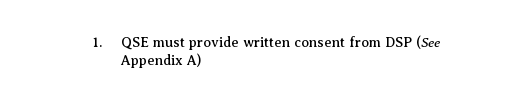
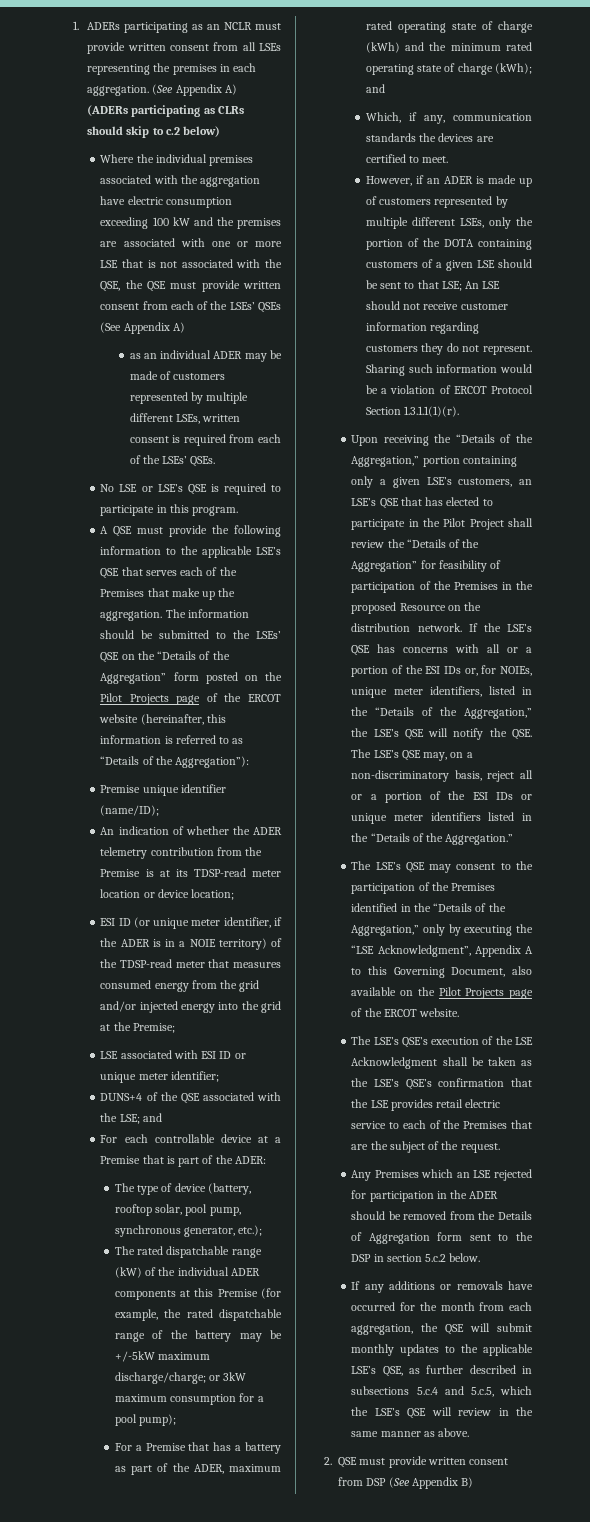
(102, 42) none -> [87,22,281,33] [87,42,281,54] [87,63,257,75] [87,84,237,96] [87,105,244,117] [87,126,221,138] [100,154,254,166] [100,175,261,187] [100,196,232,208] [100,217,281,229] [100,238,282,247] [100,259,282,268] [100,280,281,292] [100,301,281,313] [100,322,185,334] [129,350,282,362] [129,371,226,380] [129,392,249,404] [129,413,241,424] [129,434,281,446] [129,455,216,467] [100,483,282,495] [100,504,239,516] [100,525,281,537] [100,546,281,558] [100,567,237,579] [100,588,236,600] [100,609,249,621] [100,630,281,639] [100,651,230,663] [100,672,282,684] [100,693,281,705] [99,714,226,725] [100,735,244,744] [100,756,250,768] [100,784,226,796] [100,805,160,816] [100,826,282,835] [100,847,263,859] [100,868,281,877] [100,889,235,900] [100,917,282,929] [100,938,282,950] [100,959,281,968] [100,980,260,992] [100,1001,281,1013] [100,1022,175,1033] [100,1050,246,1059] [100,1071,219,1083] [100,1092,281,1104] [100,1113,162,1124] [100,1134,281,1143] [100,1155,266,1167] [114,1183,251,1195] [114,1204,241,1216] [114,1225,263,1237] [114,1246,262,1258] [114,1267,260,1278] [114,1288,281,1300] [114,1309,282,1321] [114,1330,282,1342] [114,1351,211,1362] [114,1372,247,1384] [114,1393,264,1405] [114,1414,177,1426] [114,1442,281,1454] [114,1463,281,1475] [365,21,533,33] [365,42,532,53] [365,63,532,75] [365,84,385,93] [365,112,532,124] [365,133,494,142] [365,154,449,163] [365,175,532,187] [365,196,508,208] [365,217,533,229] [365,238,532,250] [365,259,532,271] [365,280,501,291] [365,301,508,310] [365,322,480,334] [365,343,532,355] [365,364,532,376] [365,385,533,394] [365,406,460,417] [351,434,533,446] [351,456,517,467] [351,476,532,488] [351,497,493,509] [351,518,533,530] [351,539,480,548] [351,560,502,572] [351,581,533,593] [351,602,482,614] [351,623,532,632] [351,644,532,656] [351,665,532,677] [351,686,532,698] [351,707,532,719] [351,728,532,740] [351,749,473,761] [351,770,533,782] [351,791,532,803] [351,812,532,824] [351,833,514,845] [351,861,533,873] [351,882,496,894] [351,903,506,912] [351,924,533,936] [351,945,533,957] [351,966,532,978] [351,987,533,999] [351,1008,460,1017] [351,1036,533,1048] [351,1057,532,1069] [351,1078,532,1090] [351,1099,501,1111] [351,1120,532,1129] [351,1141,500,1153] [351,1169,532,1181] [351,1190,499,1202] [351,1211,532,1220] [351,1232,533,1244] [351,1253,481,1262] [351,1281,533,1293] [351,1302,532,1311] [351,1323,532,1335] [351,1344,533,1356] [351,1365,532,1377] [351,1386,532,1397] [351,1407,533,1419] [351,1428,470,1437] [323,1457,332,1465] ADERs participating as an NCLR must provide written consent from all LSEs representing the premises in each aggregation. (See Appendix A) (ADERs participating as CLRs should skip to c.2 below) // Where the individual premises associated with the aggregation have electric consumption exceeding 100 kW and the premises are associated with one or more LSE that is not associated with the QSE, the QSE must provide written consent from each of the LSEs’ QSEs (See Appendix A) // as an individual ADER may be made of customers represented by multiple different LSEs, written consent is required from each of the LSEs’ QSEs. // No LSE or LSE’s QSE is required to participate in this program. // A QSE must provide the following information to the applicable LSE’s QSE that serves each of the Premises that make up the aggregation. The information should be submitted to the LSEs’ QSE on the “Details of the Aggregation” form posted on the Pilot Projects page of the ERCOT website (hereinafter, this information is referred to as “Details of the Aggregation”): // Premise unique identifier (name/ID); // An indication of whether the ADER telemetry contribution from the Premise is at its TDSP-read meter location or device location; // ESI ID (or unique meter identifier, if the ADER is in a NOIE territory) of the TDSP-read meter that measures consumed energy from the grid and/or injected energy into the grid at the Premise; // LSE associated with ESI ID or unique meter identifier; // DUNS+4 of the QSE associated with the LSE; and // For each controllable device at a Premise that is part of the ADER: // The type of device (battery, rooftop solar, pool pump, synchronous generator, etc.); // The rated dispatchable range (kW) of the individual ADER components at this Premise (for example, the rated dispatchable range of the battery may be +/-5kW maximum discharge/charge; or 3kW maximum consumption for a pool pump); // For a Premise that has a battery as part of the ADER, maximum rated operating state of charge (kWh) and the minimum rated operating state of charge (kWh); and // Which, if any, communication standards the devices are certified to meet. // However, if an ADER is made up of customers represented by multiple different LSEs, only the portion of the DOTA containing customers of a given LSE should be sent to that LSE; An LSE should not receive customer information regarding customers they do not represent. Sharing such information would be a violation of ERCOT Protocol Section 1.3.1.1(1)(r). // Upon receiving the “Details of the Aggregation,” portion containing only a given LSE’s customers, an LSE’s QSE that has elected to participate in the Pilot Project shall review the “Details of the Aggregation” for feasibility of participation of the Premises in the proposed Resource on the distribution network. If the LSE’s QSE has concerns with all or a portion of the ESI IDs or, for NOIEs, unique meter identifiers, listed in the “Details of the Aggregation,” the LSE’s QSE will notify the QSE. The LSE’s QSE may, on a non-discriminatory basis, reject all or a portion of the ESI IDs or unique meter identifiers listed in the “Details of the Aggregation.” // The LSE’s QSE may consent to the participation of the Premises identified in the “Details of the Aggregation,” only by executing the “LSE Acknowledgment”, Appendix A to this Governing Document, also available on the Pilot Projects page of the ERCOT website. // The LSE’s QSE’s execution of the LSE Acknowledgment shall be taken as the LSE’s QSE’s confirmation that the LSE provides retail electric service to each of the Premises that are the subject of the request. // Any Premises which an LSE rejected for participation in the ADER should be removed from the Details of Aggregation form sent to the DSP in section 5.c.2 below. // If any additions or removals have occurred for the month from each aggregation, the QSE will submit monthly updates to the applicable LSE’s QSE, as further described in subsections 5.c.4 and 5.c.5, which the LSE’s QSE will review in the same manner as above. // 2.
[185,53,201,67] A) -> [461,1477,474,1488] B)

